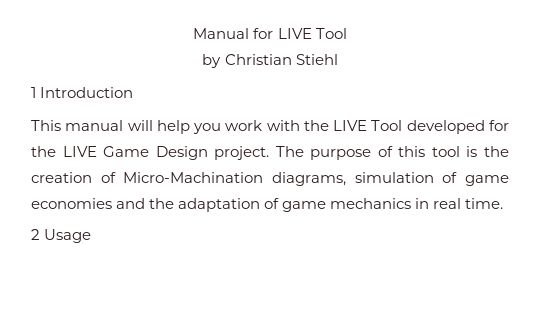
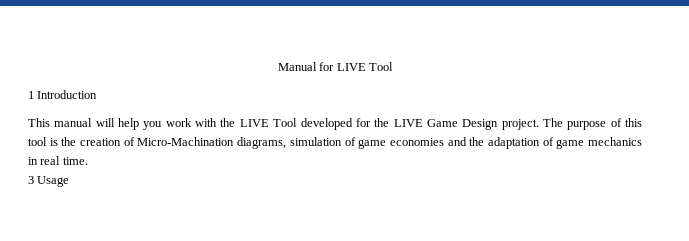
[202,54,338,68] // by Christian Stiehl -> (394, 66) none
[31,229,40,240] 2 -> [28,176,34,184] 3

